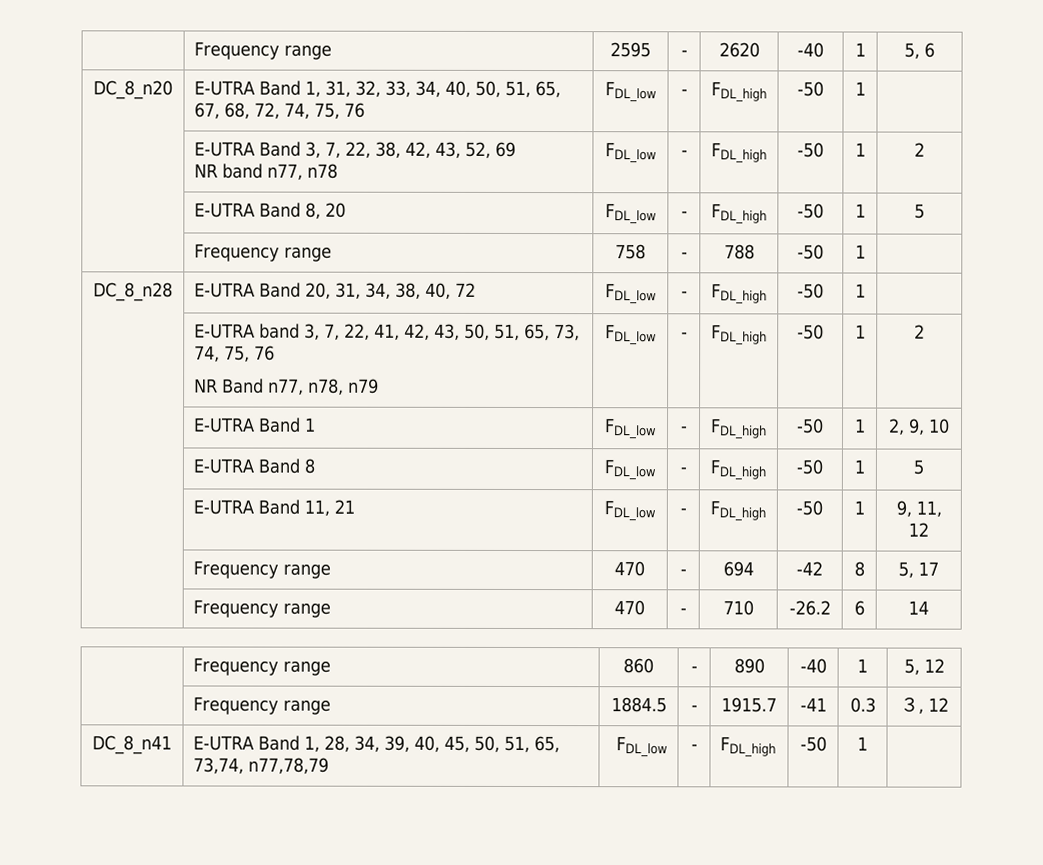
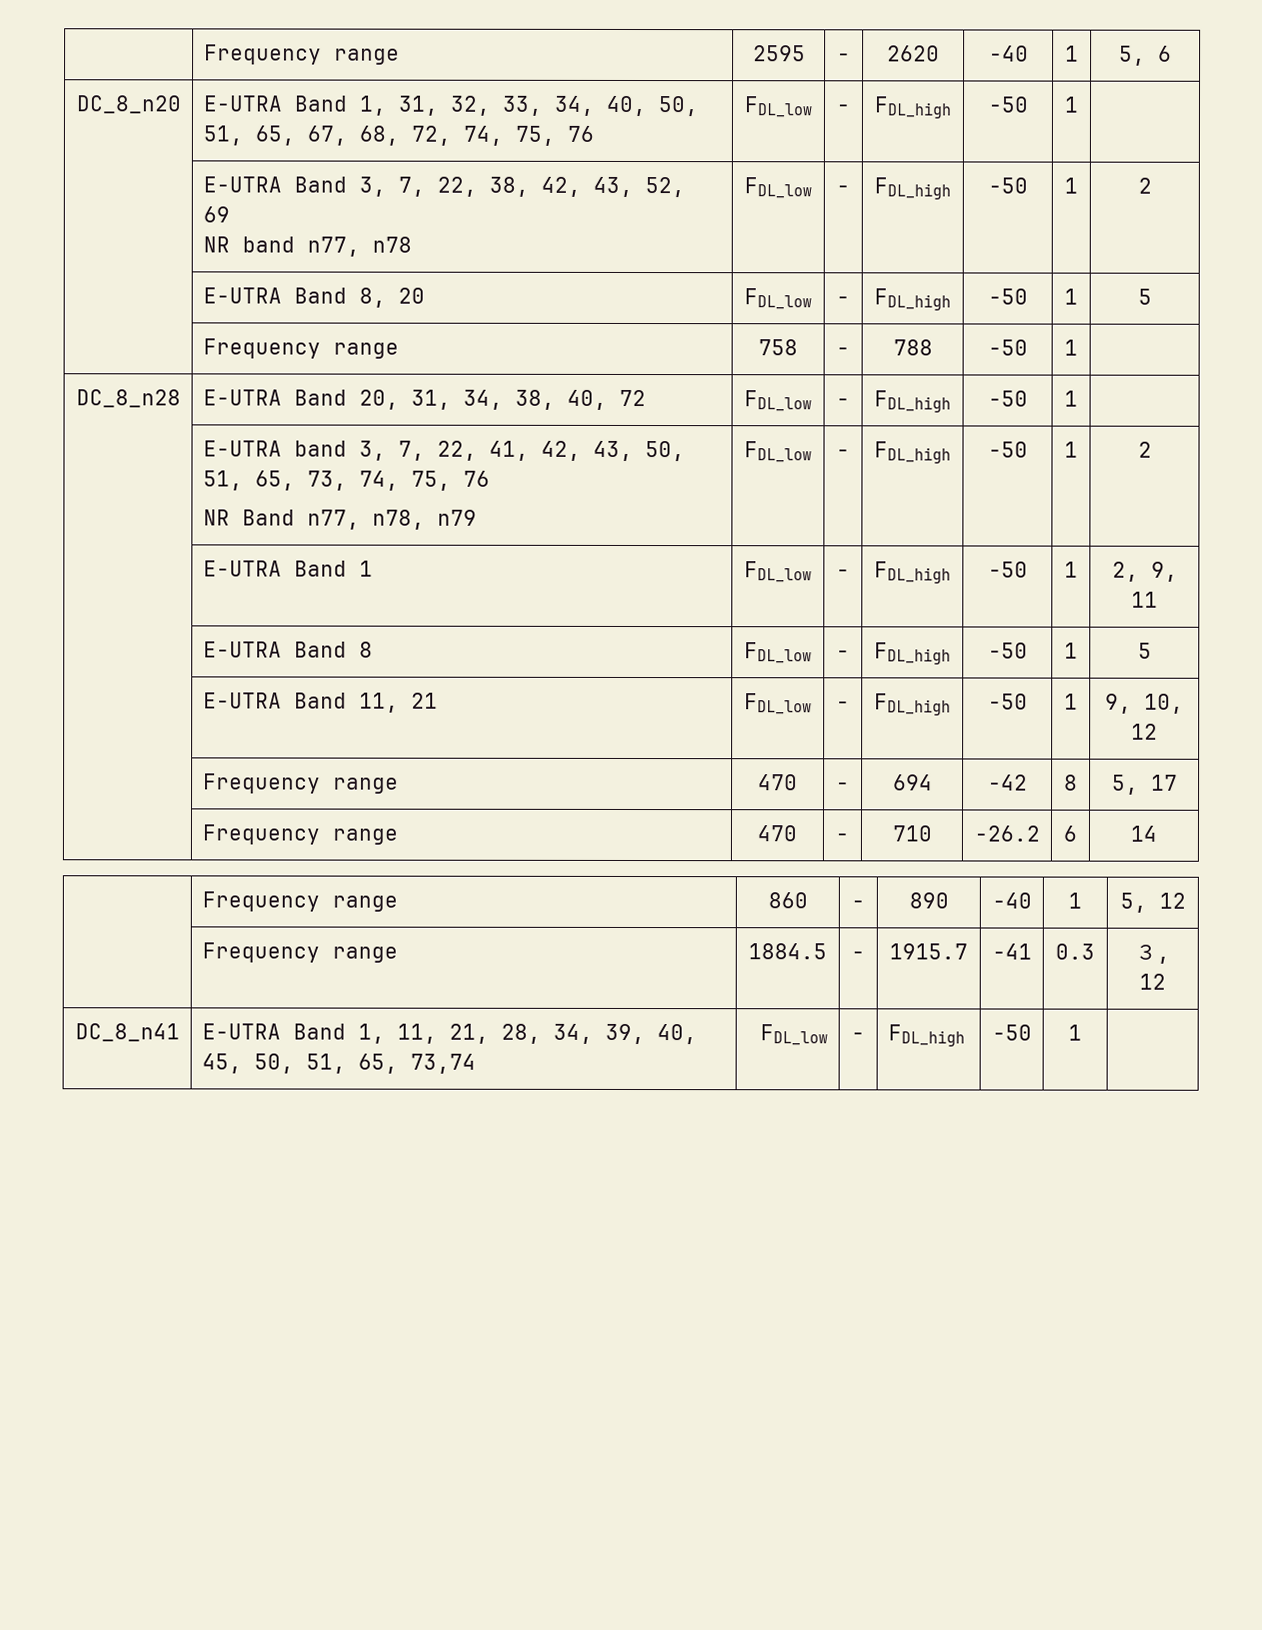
[928,418,950,434] 10 -> [1131,591,1158,608] 11
[915,500,942,518] 11, -> [1144,693,1184,714] 10,
(321, 744) none -> [396,1023,489,1044] 11, 21,
[193,757,330,775] 73,74, n77,78,79 -> [409,1053,476,1074] 73,74

